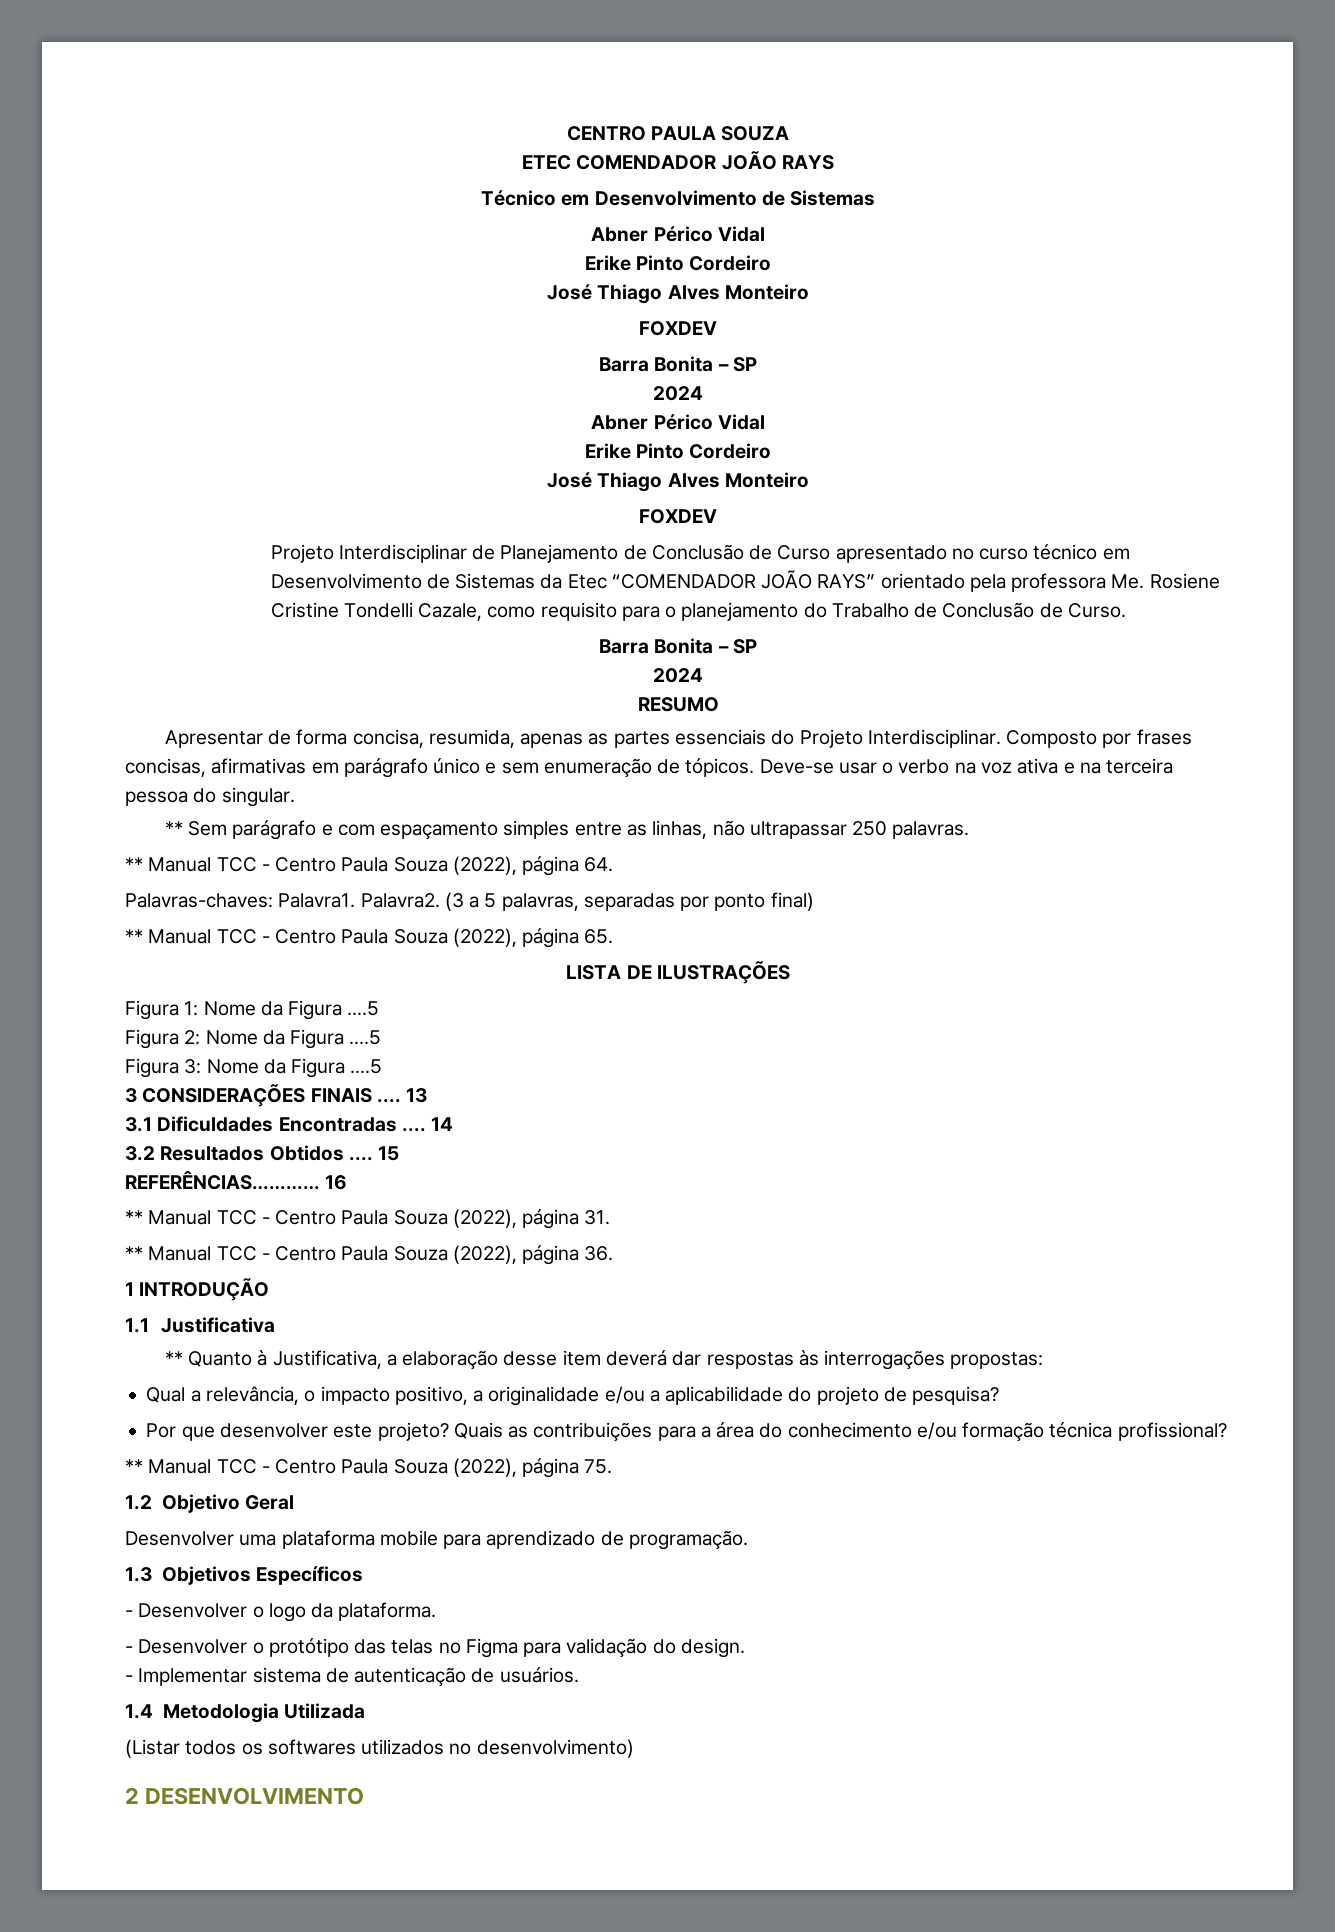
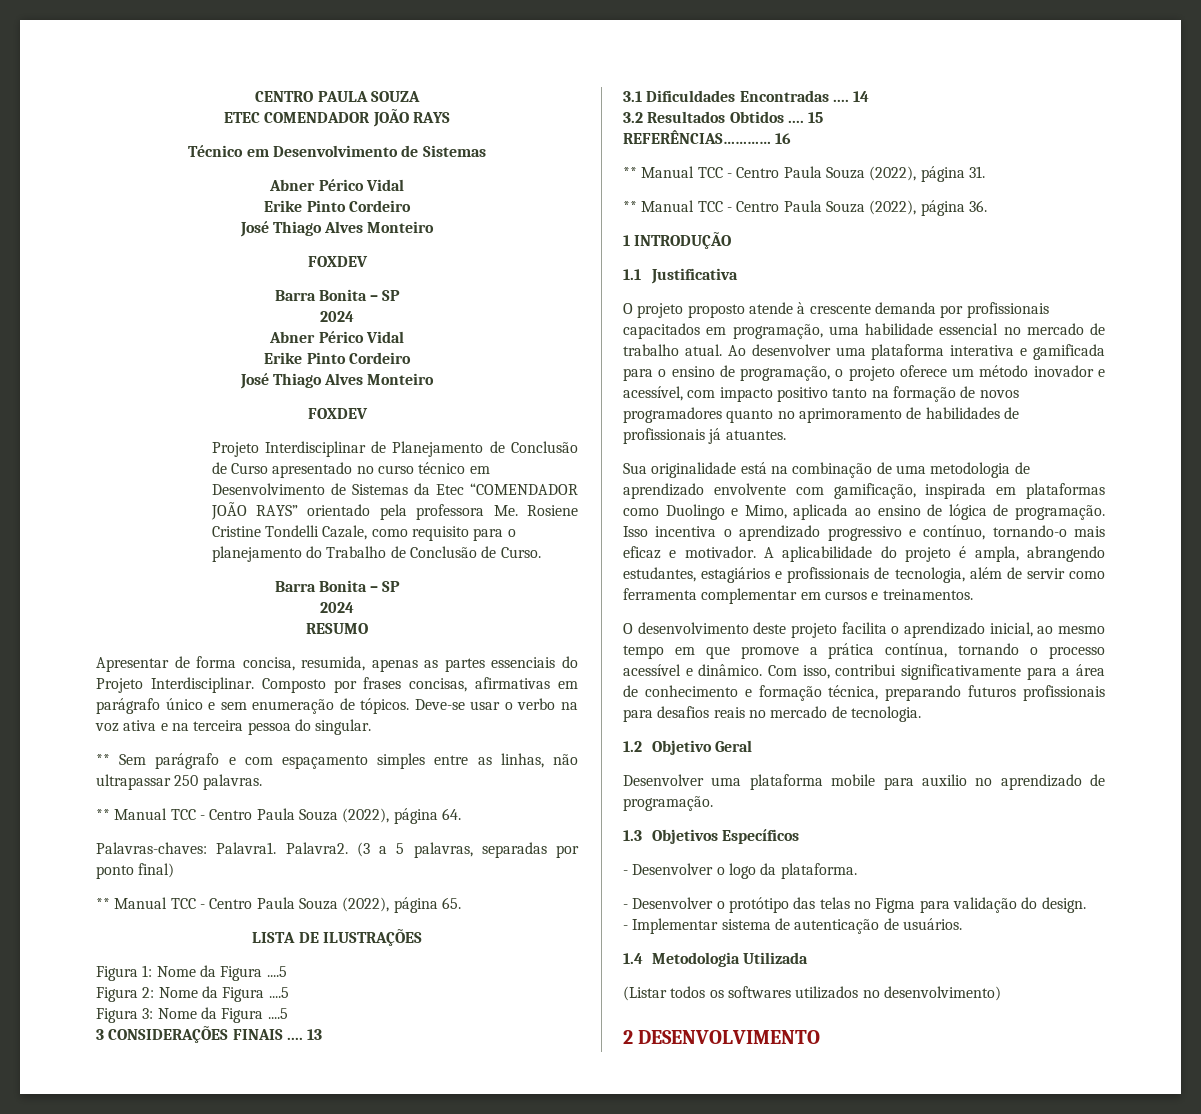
[164,1350,1044,1370] [146,1386,1000,1406] [146,1422,1227,1442] [125,1458,613,1478] ** Quanto à Justificativa, a elaboração desse item deverá dar respostas às interrogações propostas: // Qual a relevância, o impacto positivo, a originalidade e/ou a aplicabilidade do projeto de pesquisa? // Por que desenvolver este projeto? Quais as contribuições para a área do conhecimento e/ou formação técnica profissional? // ** Manual TCC - Centro Paula Souza (2022), página 75. -> [623,302,1049,318] [623,323,1105,339] [623,344,1105,360] [623,365,1105,381] [623,386,1019,402] [623,407,1019,423] [623,428,786,444] [623,462,1030,478] [623,483,1105,499] [623,504,1105,520] [623,525,1105,541] [623,546,1105,562] [623,567,1105,583] [623,588,973,604] [623,622,1105,638] [623,643,1105,659] [623,664,1105,680] [623,685,1105,701] [623,706,921,722] O projeto proposto atende à crescente demanda por profissionais capacitados em programação, uma habilidade essencial no mercado de trabalho atual. Ao desenvolver uma plataforma interativa e gamificada para o ensino de programação, o projeto oferece um método inovador e acessível, com impacto positivo tanto na formação de novos programadores quanto no aprimoramento de habilidades de profissionais já atuantes. // Sua originalidade está na combinação de uma metodologia de aprendizado envolvente com gamificação, inspirada em plataformas como Duolingo e Mimo, aplicada ao ensino de lógica de programação. Isso incentiva o aprendizado progressivo e contínuo, tornando-o mais eficaz e motivador. A aplicabilidade do projeto é ampla, abrangendo estudantes, estagiários e profissionais de tecnologia, além de servir como ferramenta complementar em cursos e treinamentos. // O desenvolvimento deste projeto facilita o aprendizado inicial, ao mesmo tempo em que promove a prática contínua, tornando o processo acessível e dinâmico. Com isso, contribui significativamente para a área de conhecimento e formação técnica, preparando futuros profissionais para desafios reais no mercado de tecnologia.
(482, 1541) none -> [921,774,993,786] auxilio no

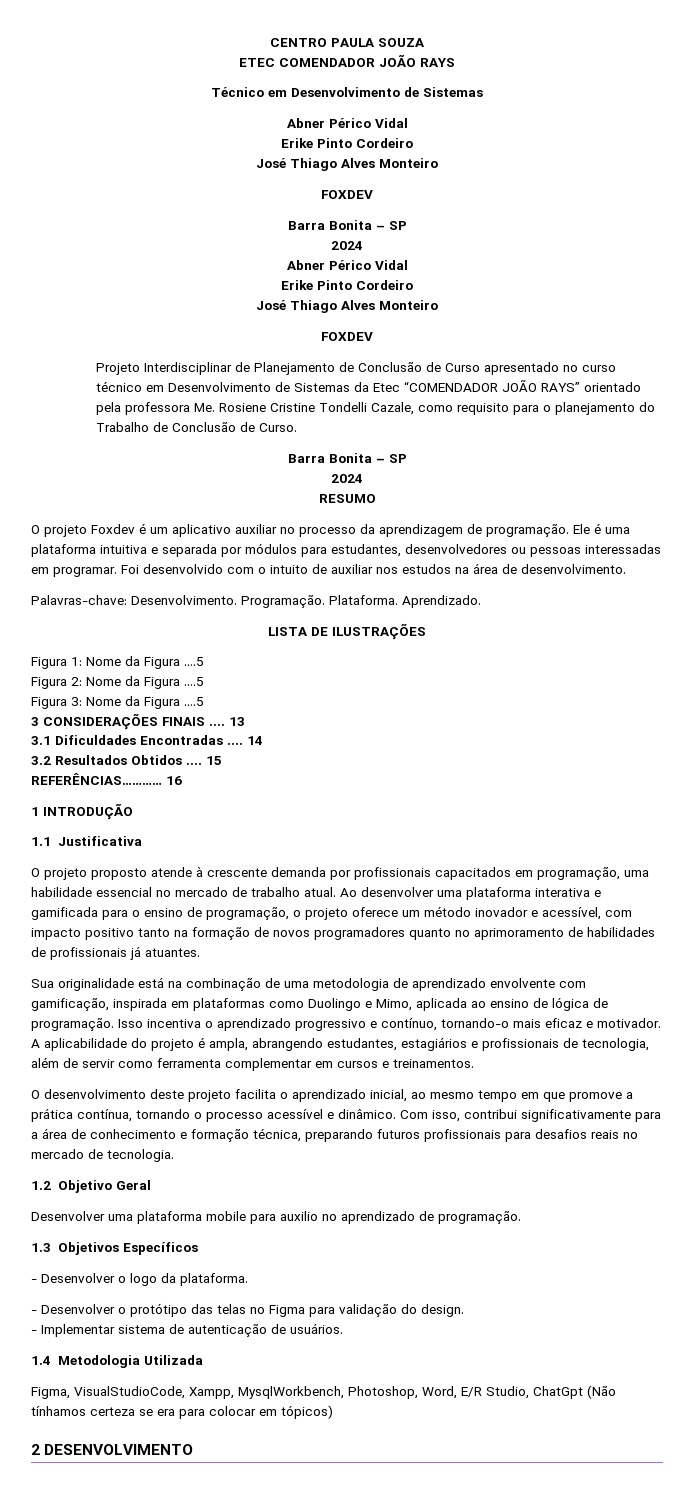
[96,656,578,672] [96,677,578,693] [96,698,579,714] [95,719,372,735] [96,753,578,769] [96,774,262,790] [96,808,461,824] [96,842,579,858] [96,863,175,879] [96,897,461,913] Apresentar de forma concisa, resumida, apenas as partes essenciais do Projeto Interdisciplinar. Composto por frases concisas, afirmativas em parágrafo único e sem enumeração de tópicos. Deve-se usar o verbo na voz ativa e na terceira pessoa do singular. // ** Sem parágrafo e com espaçamento simples entre as linhas, não ultrapassar 250 palavras. // ** Manual TCC - Centro Paula Souza (2022), página 64. // Palavras-chaves: Palavra1. Palavra2. (3 a 5 palavras, separadas por ponto final) // ** Manual TCC - Centro Paula Souza (2022), página 65. -> [31,523,630,537] [31,543,661,557] [31,563,626,577] [31,595,481,608] O projeto Foxdev é um aplicativo auxiliar no processo da aprendizagem de programação. Ele é uma plataforma intuitiva e separada por módulos para estudantes, desenvolvedores ou pessoas interessadas em programar. Foi desenvolvido com o intuito de auxiliar nos estudos na área de desenvolvimento. // Palavras-chave: Desenvolvimento. Programação. Plataforma. Aprendizado.
[623,166,985,182] [623,200,987,216] // ** Manual TCC - Centro Paula Souza (2022), página 31. // ** Manual TCC - Centro Paula Souza (2022), página 36. -> (182, 780) none
[623,986,1001,1001] (Listar todos os softwares utilizados no desenvolvimento) -> [31,1385,616,1399] [31,1405,333,1419] Figma, VisualStudioCode, Xampp, MysqlWorkbench, Photoshop, Word, E/R Studio, ChatGpt (Não tínhamos certeza se era para colocar em tópicos)

